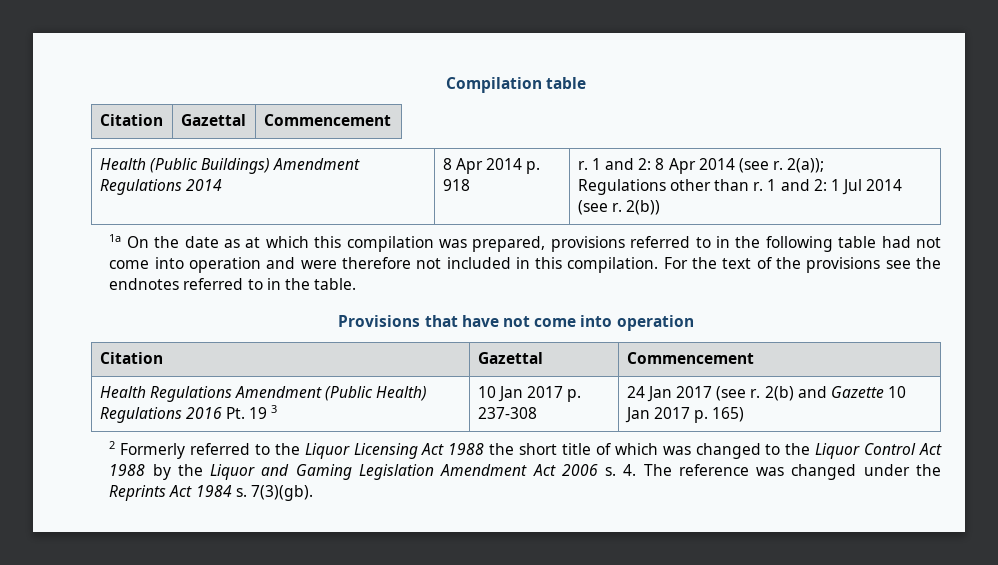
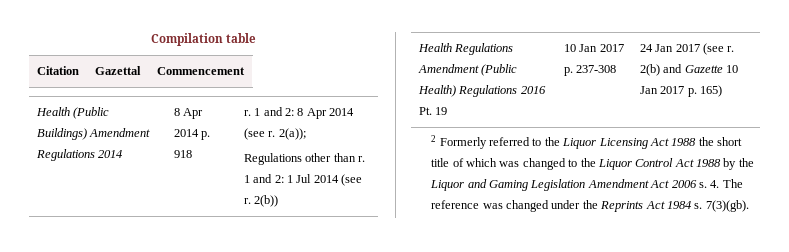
[109,234,942,252] [109,257,941,273] [109,278,357,290] [338,315,694,331] [99,352,163,364] [477,352,543,364] [626,352,754,364] // 1a On the date as at which this compilation was prepared, provisions referred to in the following table had not come into operation and were therefore not included in this compilation. For the text of the provisions see the endnotes referred to in the table. // Provisions that have not come into operation // Citation | Gazettal | Commencement -> (279, 201) none
[271,405,278,413] 3 -> (448, 111) none

